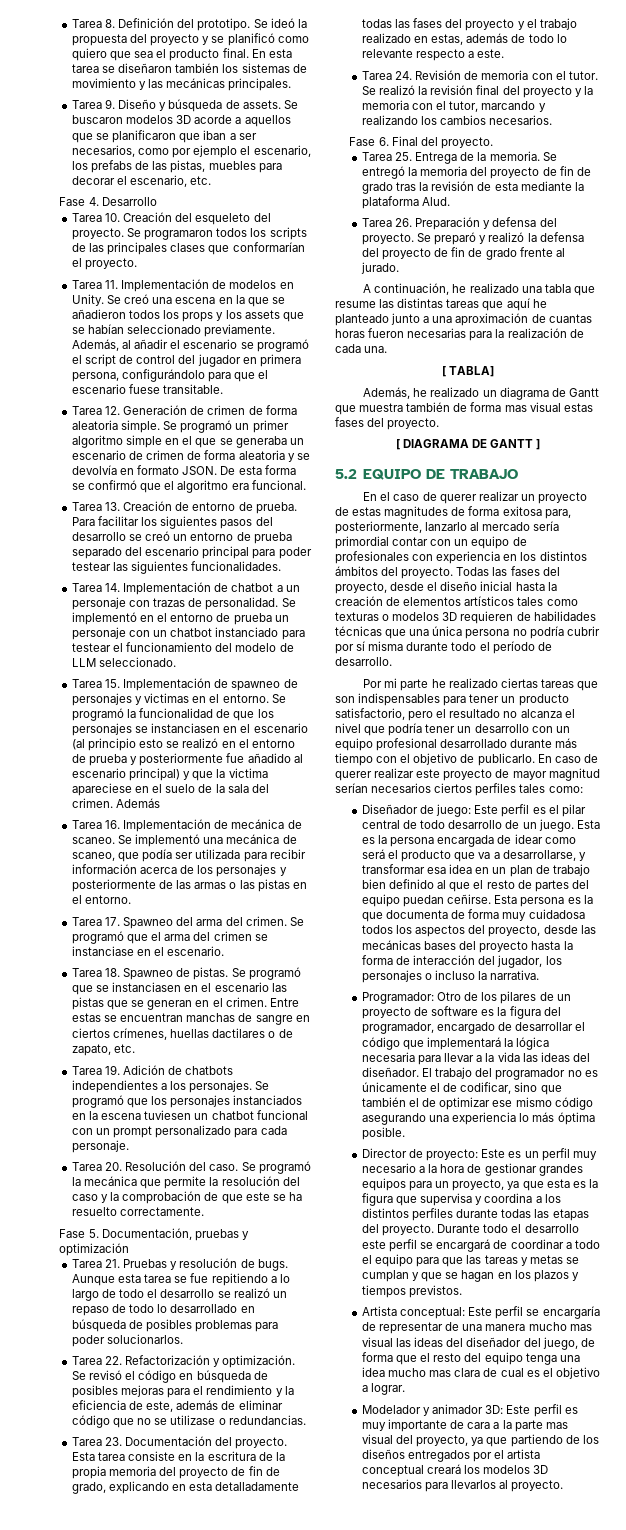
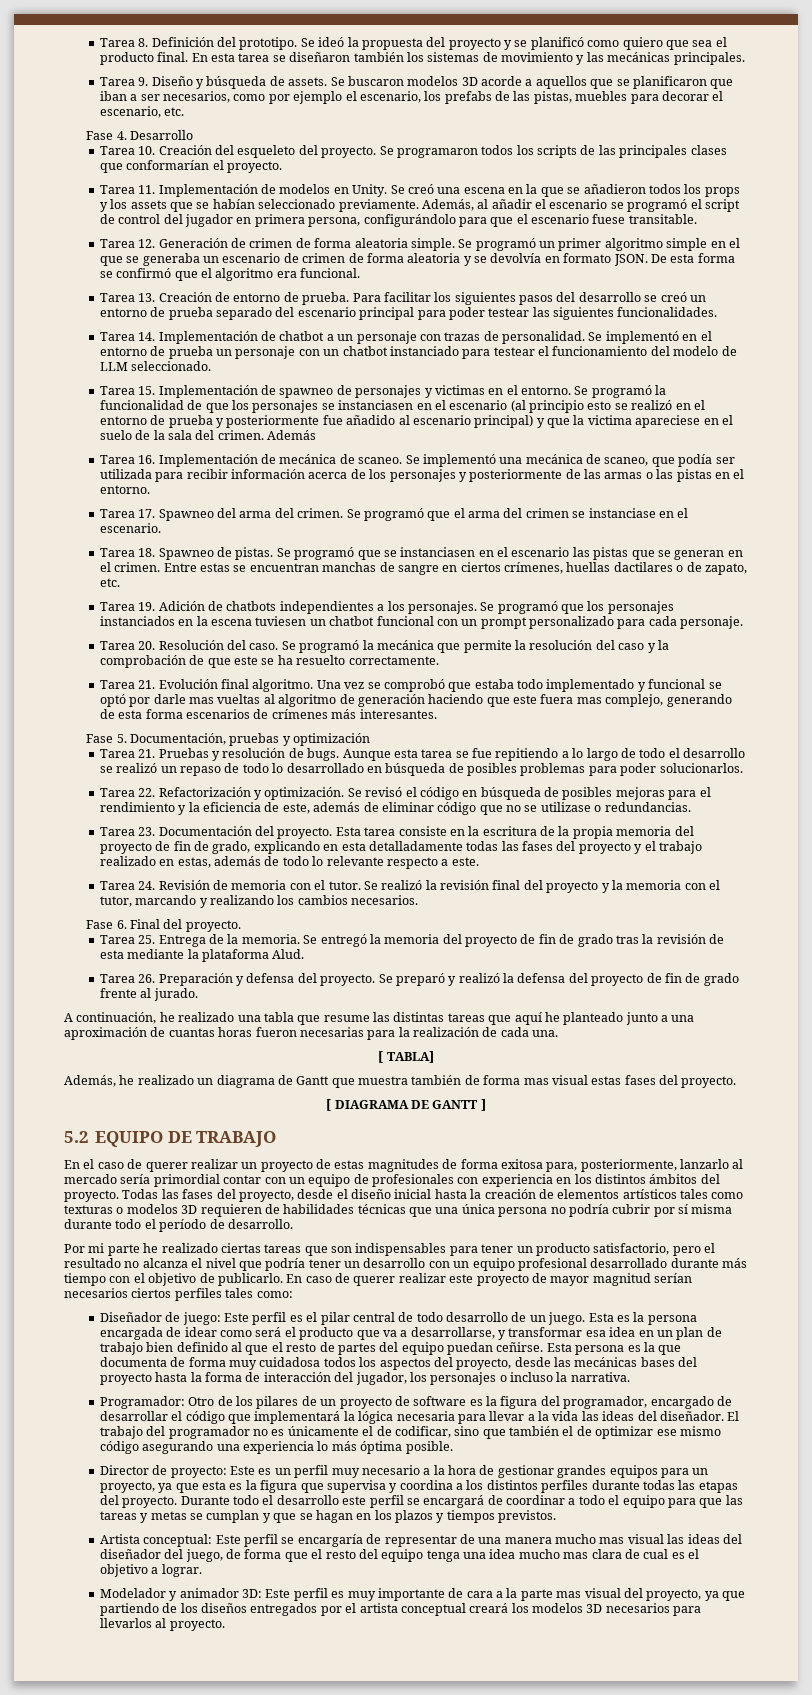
(205, 1211) none -> [99,679,722,692] [99,694,732,707] [99,709,437,719] // Tarea 21. Evolución final algoritmo. Una vez se comprobó que estaba todo implementado y funcional se optó por darle mas vueltas al algoritmo de generación haciendo que este fuera mas complejo, generando de esta forma escenarios de crímenes más interesantes.

